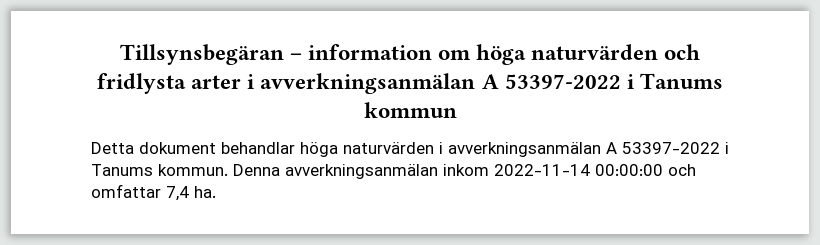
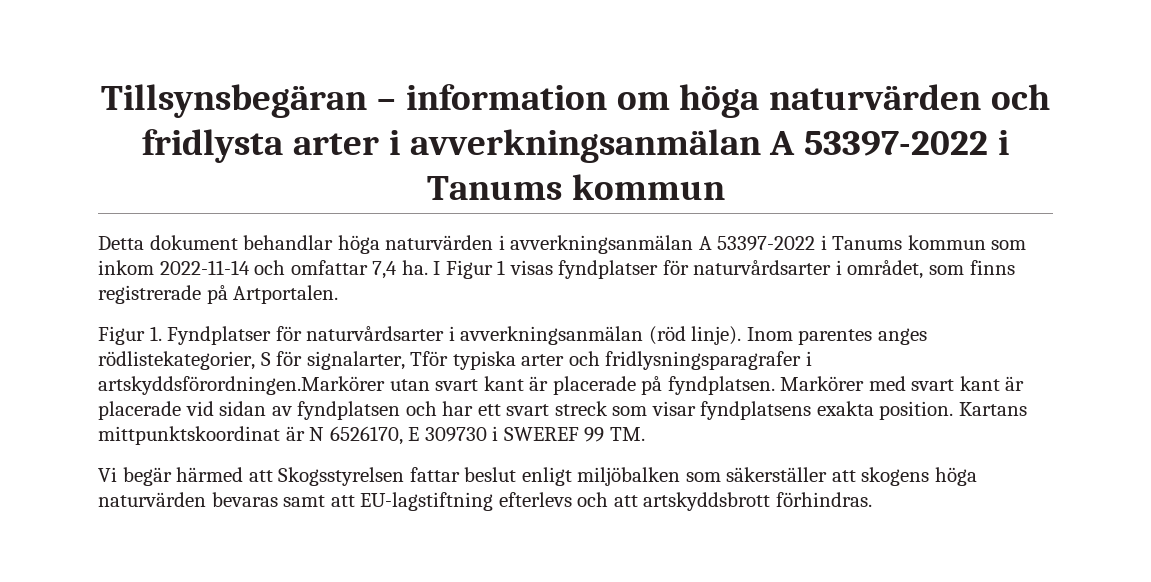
[158,164,438,179] kommun. Denna avverkningsanmälan -> [907,235,1027,250] kommun som
[595,164,663,176] 00:00:00 -> (250, 267) none
(216, 192) none -> [433,260,1015,279] [98,285,339,304] [98,326,927,345] [98,351,812,370] [98,376,1025,395] [98,401,1028,420] [98,426,645,445] [98,467,977,486] [98,492,872,511] I Figur 1 visas fyndplatser för naturvårdsarter i området, som finns registrerade på Artportalen. // Figur 1. Fyndplatser för naturvårdsarter i avverkningsanmälan (röd linje). Inom parentes anges rödlistekategorier, S för signalarter, Tför typiska arter och fridlysningsparagrafer i artskyddsförordningen.Markörer utan svart kant är placerade på fyndplatsen. Markörer med svart kant är placerade vid sidan av fyndplatsen och har ett svart streck som visar fyndplatsens exakta position. Kartans mittpunktskoordinat är N 6526170, E 309730 i SWEREF 99 TM. // Vi begär härmed att Skogsstyrelsen fattar beslut enligt miljöbalken som säkerställer att skogens höga naturvärden bevaras samt att EU-lagstiftning efterlevs och att artskyddsbrott förhindras.

